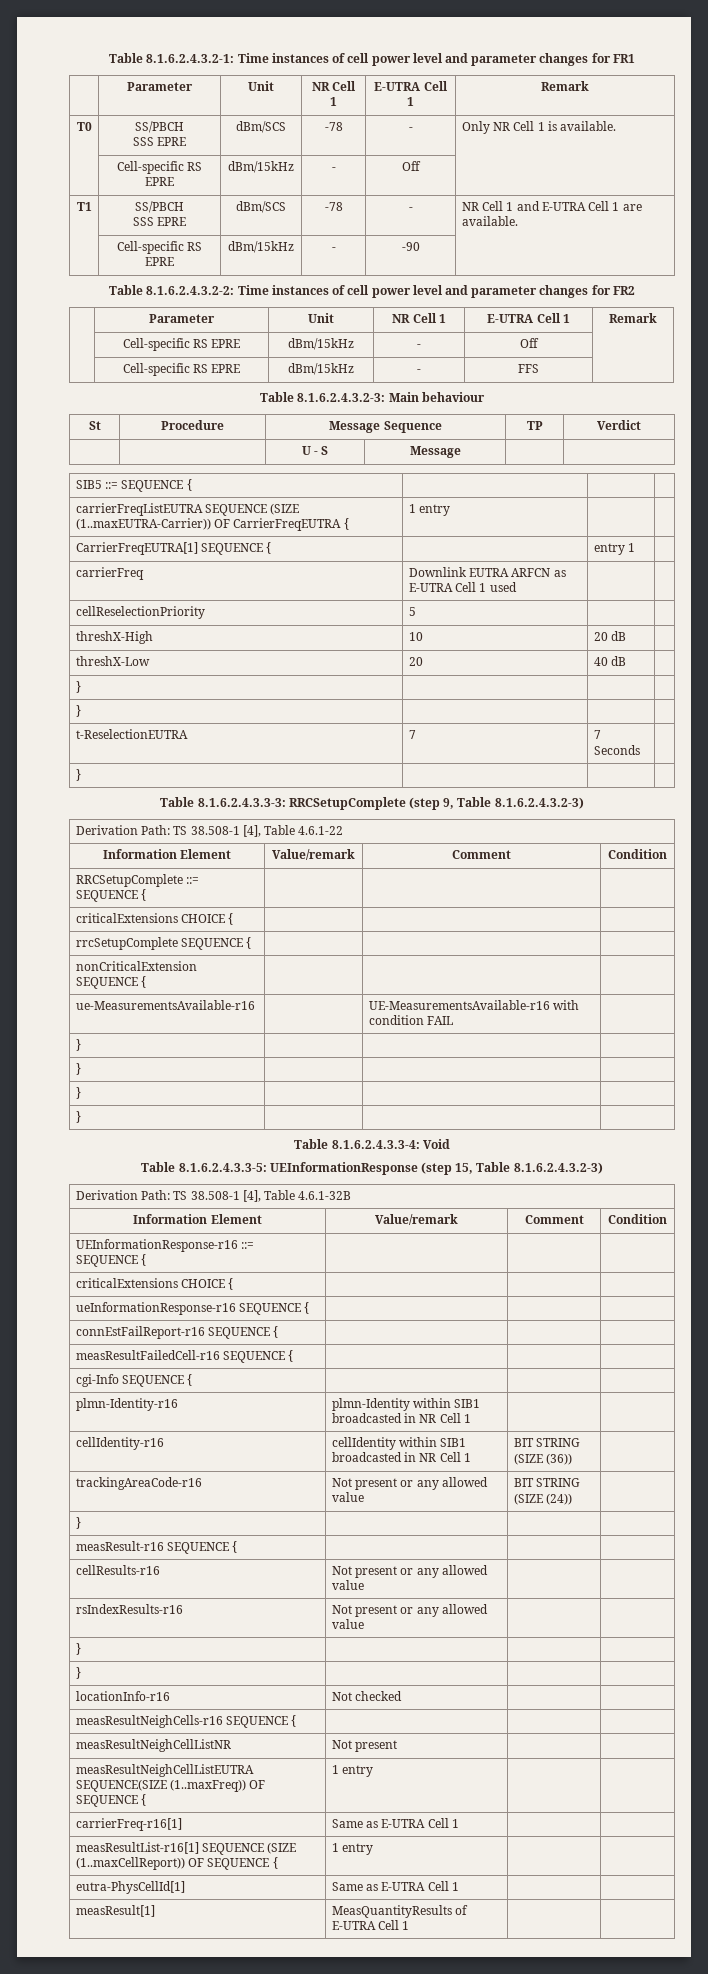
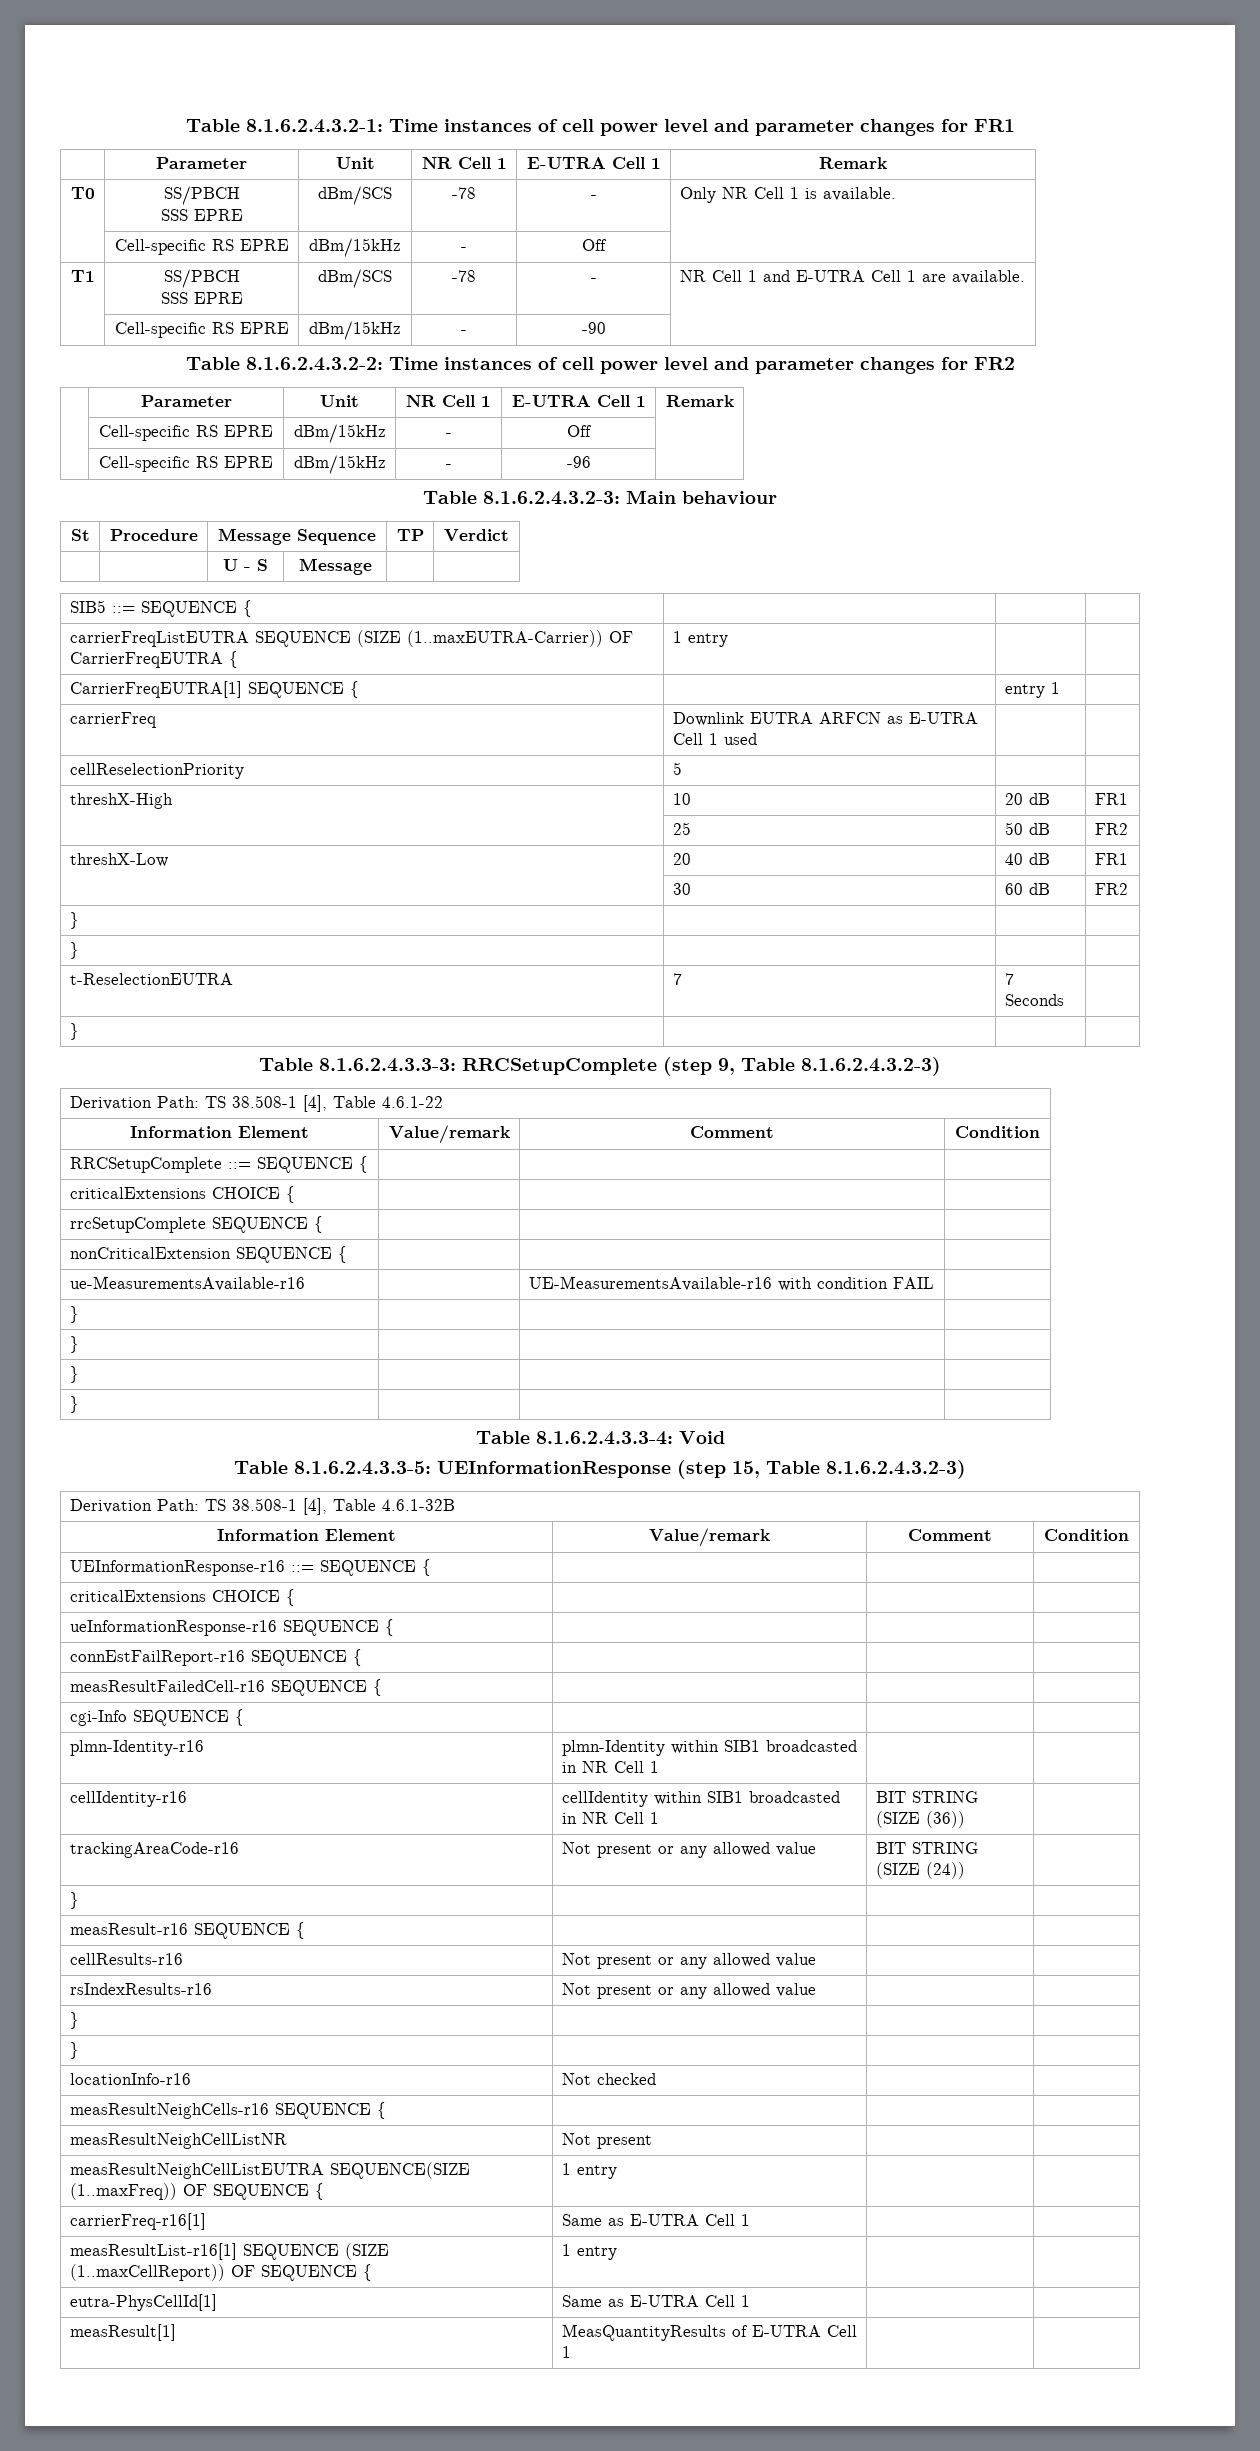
[518,364,539,373] FFS -> [566,456,591,468] -96
(627, 636) none -> [1094,793,1128,805] [672,822,691,835] [1004,822,1050,835] [1094,823,1128,835] FR1 // | 25 | 50 dB | FR2
(627, 661) none -> [1094,853,1128,865] [672,883,691,895] [1004,883,1050,895] [1094,883,1128,895] FR1 // | 30 | 60 dB | FR2

